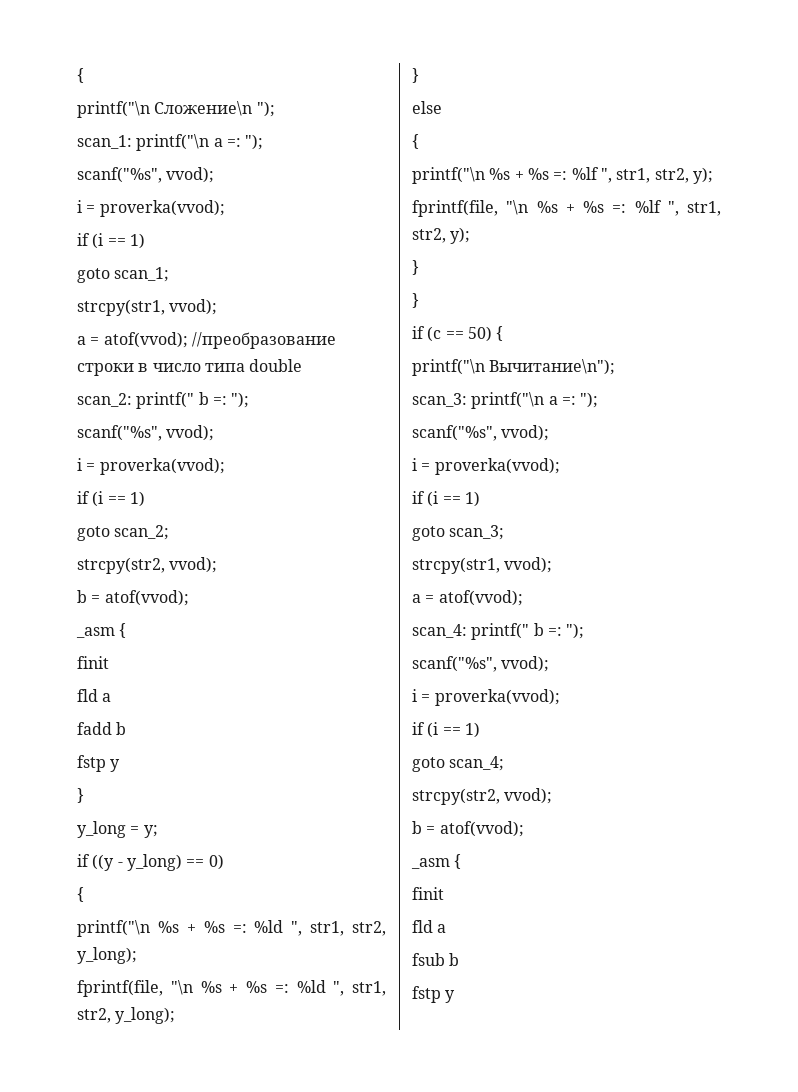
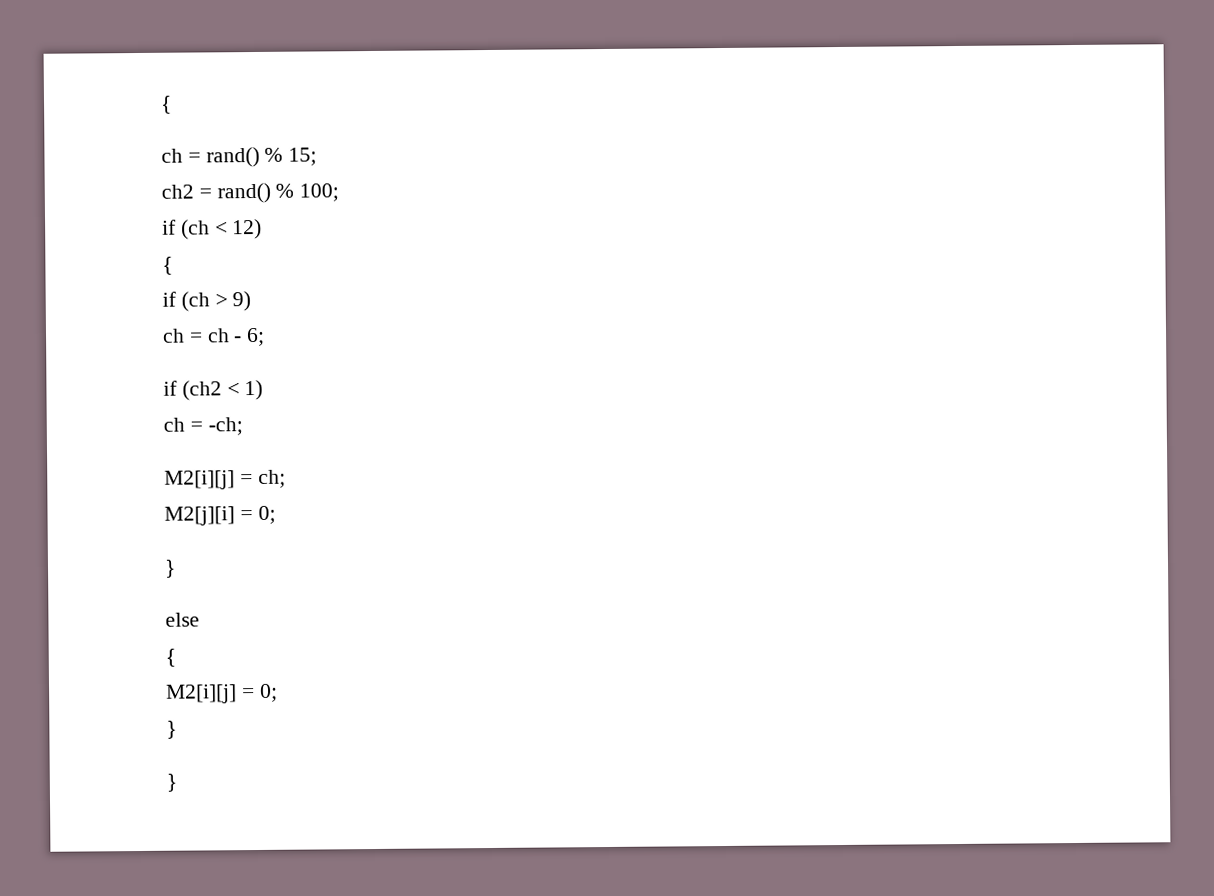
[77,68,84,83] [77,101,275,118] [77,134,264,151] [77,167,215,183] [77,200,225,217] [77,233,145,249] [77,267,170,283] [77,299,218,316] [77,332,336,349] [77,359,303,376] [77,392,250,409] [77,425,215,441] [77,458,225,475] [77,491,145,507] [77,525,170,541] [77,557,218,574] [77,590,189,606] [76,623,127,638] [77,656,109,669] [77,689,112,702] [77,722,127,735] [77,755,121,772] [77,788,84,803] [77,821,158,838] [77,854,224,871] [77,887,84,902] [77,920,386,937] [77,947,137,964] [77,980,386,997] [77,1007,176,1024] [412,68,419,83] [412,101,442,114] [412,134,419,149] [412,167,713,184] [412,200,721,217] [412,227,471,244] [412,260,419,275] [412,293,419,308] [412,326,504,342] [412,359,616,376] [412,392,599,409] [412,425,550,441] [412,458,560,475] [412,491,480,507] [412,525,505,541] [412,557,553,574] [412,590,523,606] [412,623,585,640] [412,656,550,672] [412,689,560,706] [412,722,480,738] [412,756,505,772] [412,788,553,805] [412,821,524,837] [411,854,462,869] [412,887,444,900] [412,920,447,933] [412,953,460,966] [412,986,456,1003] { // printf("\n Сложение\n "); // scan_1: printf("\n a =: "); // scanf("%s", vvod); // i = proverka(vvod); // if (i == 1) // goto scan_1; // strcpy(str1, vvod); // a = atof(vvod); //преобразование строки в число типа double // scan_2: printf(" b =: "); // scanf("%s", vvod); // i = proverka(vvod); // if (i == 1) // goto scan_2; // strcpy(str2, vvod); // b = atof(vvod); // _asm { // finit // fld a // fadd b // fstp y // } // y_long = y; // if ((y - y_long) == 0) // { // printf("\n %s + %s =: %ld ", str1, str2, y_long); // fprintf(file, "\n %s + %s =: %ld ", str1, str2, y_long); // } // else // { // printf("\n %s + %s =: %lf ", str1, str2, y); // fprintf(file, "\n %s + %s =: %lf ", str1, str2, y); // } // } // if (c == 50) { // printf("\n Вычитание\n"); // scan_3: printf("\n a =: "); // scanf("%s", vvod); // i = proverka(vvod); // if (i == 1) // goto scan_3; // strcpy(str1, vvod); // a = atof(vvod); // scan_4: printf(" b =: "); // scanf("%s", vvod); // i = proverka(vvod); // if (i == 1) // goto scan_4; // strcpy(str2, vvod); // b = atof(vvod); // _asm { // finit // fld a // fsub b // fstp y -> [160,95,172,114] [161,146,318,168] [161,182,340,204] [162,218,263,240] [162,256,173,275] [162,291,252,312] [162,327,266,347] [163,379,264,401] [163,417,243,436] [164,469,286,490] [164,505,276,526] [164,559,176,578] [165,612,200,627] [165,648,176,667] [166,683,278,704] [166,720,177,739] [166,773,177,792] { // ch = rand() % 15; // ch2 = rand() % 100; // if (ch < 12) // { // if (ch > 9) // ch = ch - 6; // if (ch2 < 1) // ch = -ch; // M2[i][j] = ch; // M2[j][i] = 0; // } // else // { // M2[i][j] = 0; // } // }

